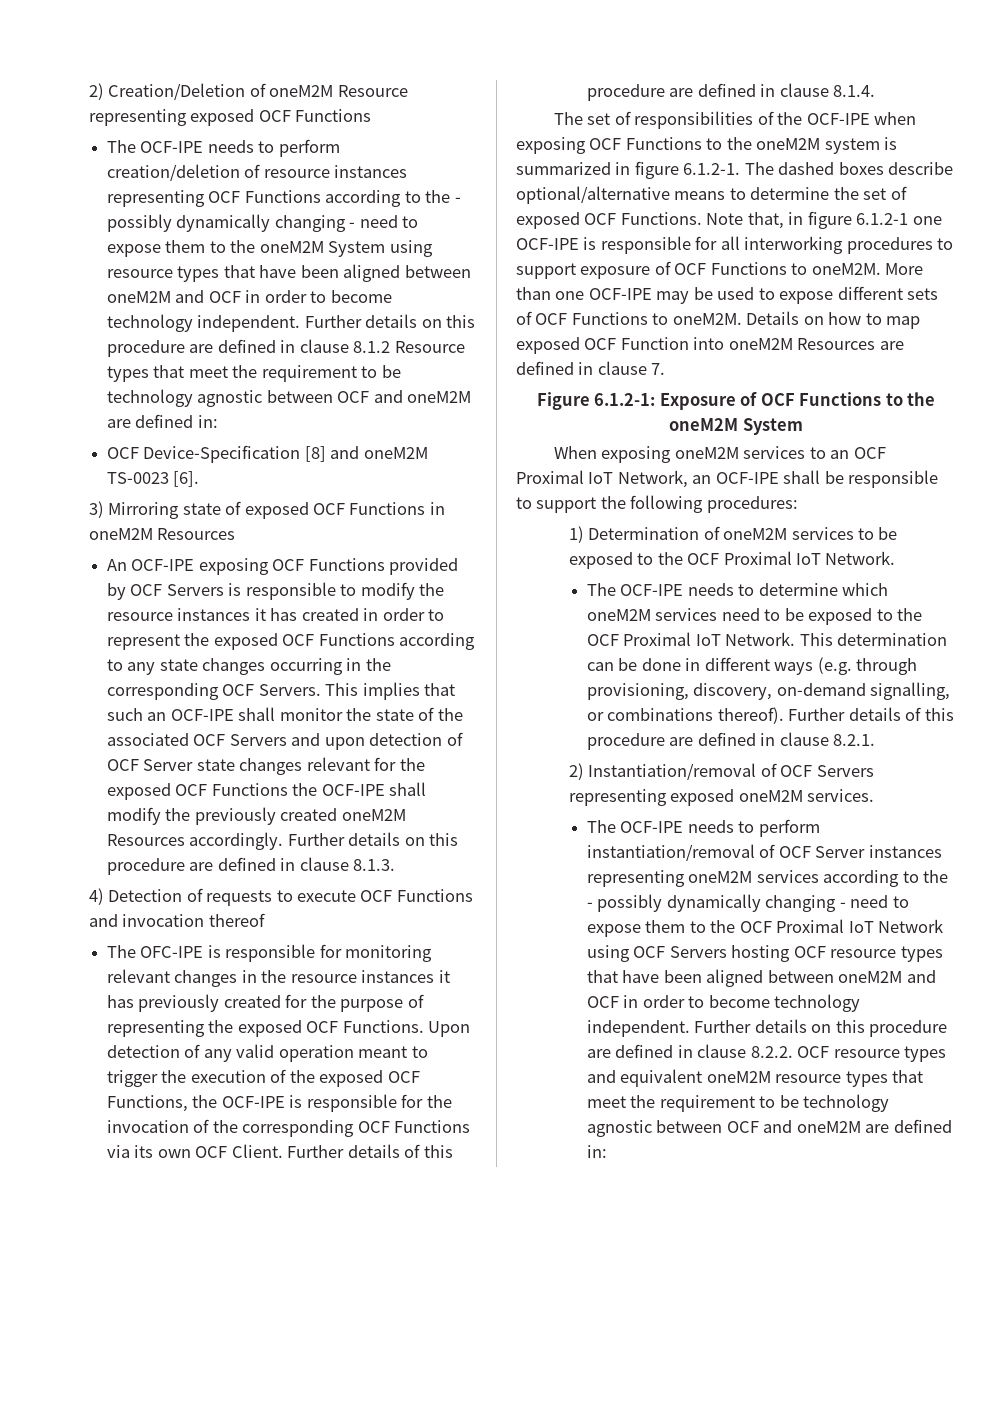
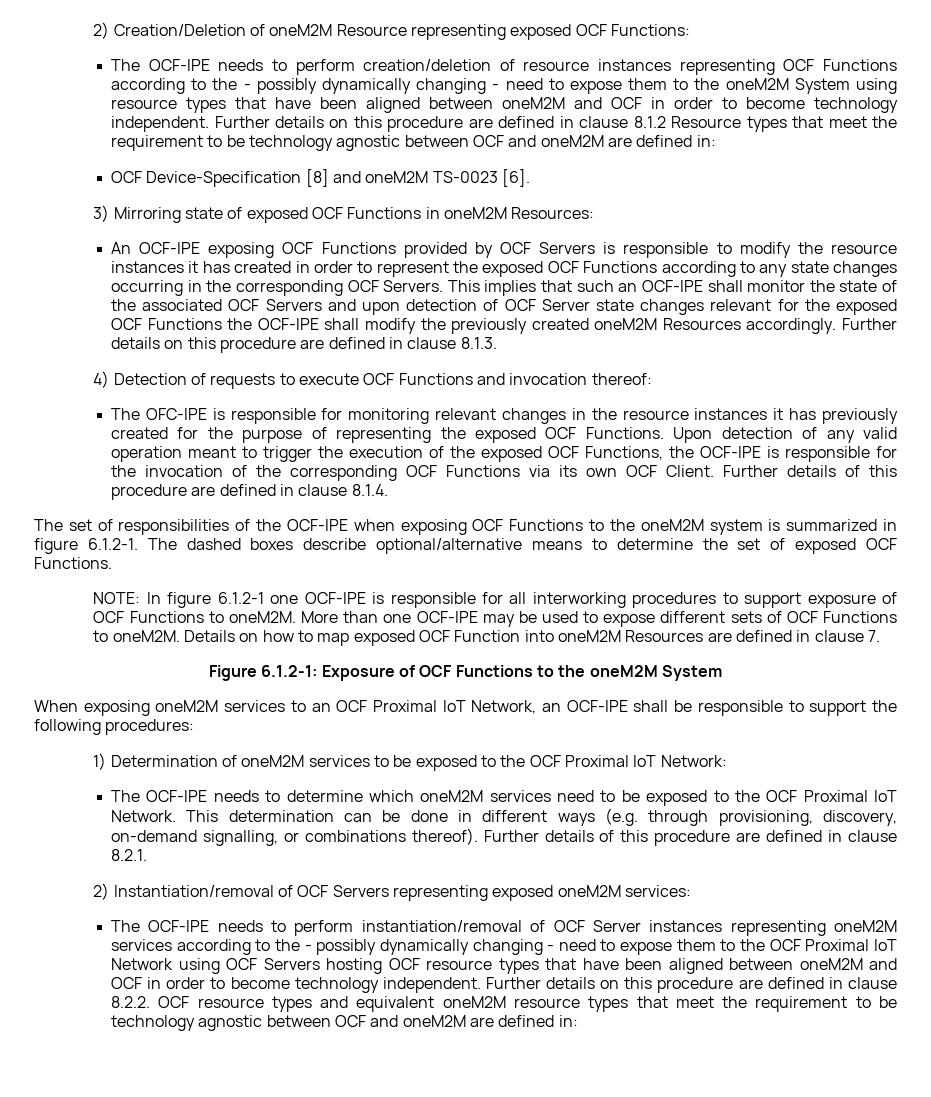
[295,109,372,122] Functions -> [610,24,690,36] Functions:
[157,528,236,540] Resources -> [511,207,595,219] Resources:
[208,913,265,927] thereof -> [591,373,652,385] thereof:
[706,212,804,229] Note that, in -> [93,592,161,604] // NOTE: In
[825,551,896,565] Network. -> [660,755,727,767] Network:
[807,789,875,802] services. -> [624,885,691,897] services:

